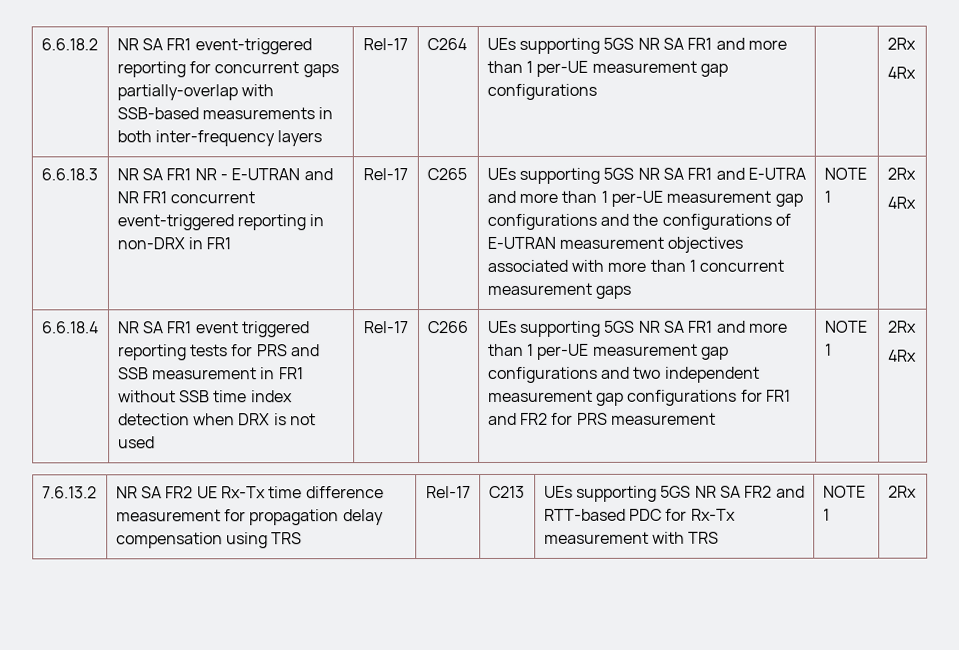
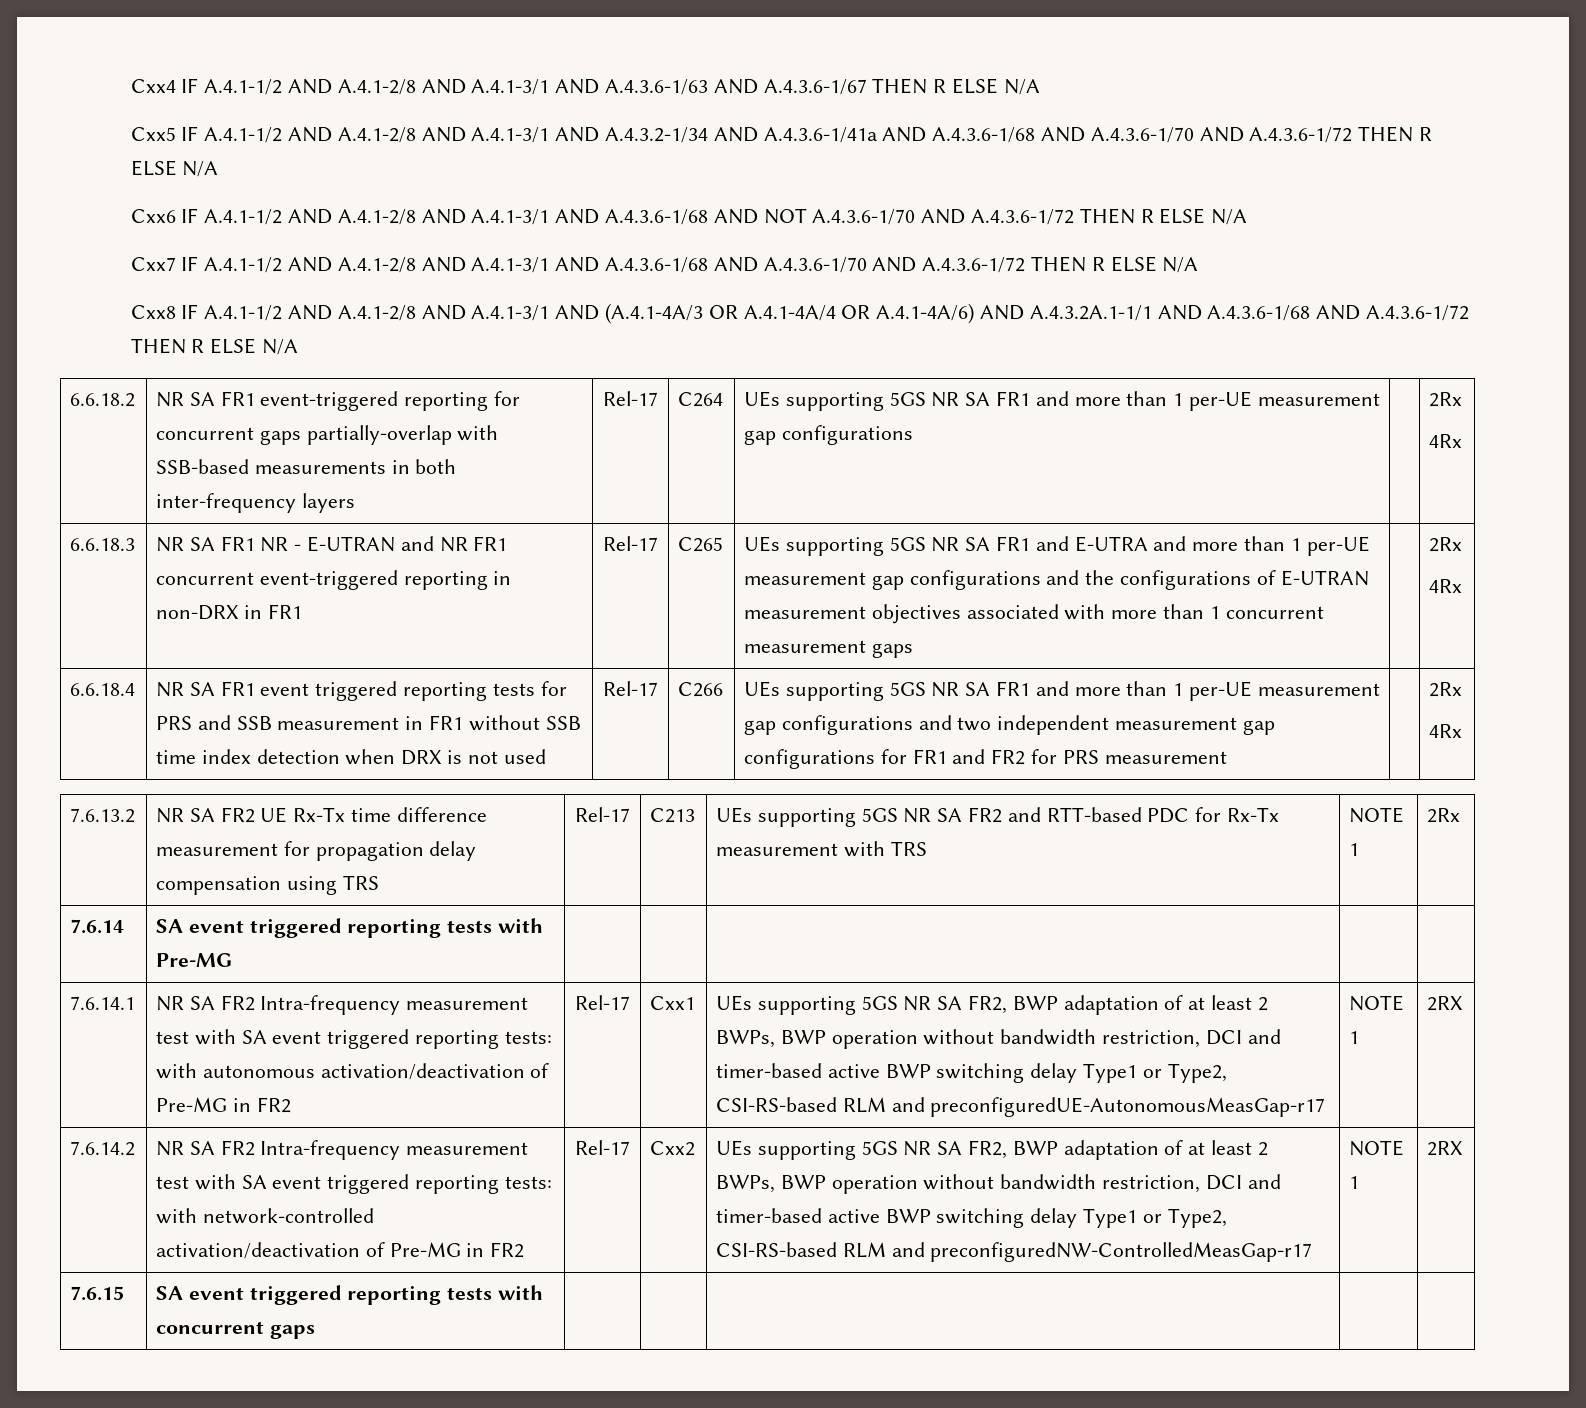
(40, 44) none -> [130,78,1040,95] [130,126,1433,143] [130,160,219,177] [130,208,1248,225] [130,256,1199,273] [130,303,1470,324] [130,338,298,355] Cxx4 IF A.4.1-1/2 AND A.4.1-2/8 AND A.4.1-3/1 AND A.4.3.6-1/63 AND A.4.3.6-1/67 THEN R ELSE N/A // Cxx5 IF A.4.1-1/2 AND A.4.1-2/8 AND A.4.1-3/1 AND A.4.3.2-1/34 AND A.4.3.6-1/41a AND A.4.3.6-1/68 AND A.4.3.6-1/70 AND A.4.3.6-1/72 THEN R ELSE N/A // Cxx6 IF A.4.1-1/2 AND A.4.1-2/8 AND A.4.1-3/1 AND A.4.3.6-1/68 AND NOT A.4.3.6-1/70 AND A.4.3.6-1/72 THEN R ELSE N/A // Cxx7 IF A.4.1-1/2 AND A.4.1-2/8 AND A.4.1-3/1 AND A.4.3.6-1/68 AND A.4.3.6-1/70 AND A.4.3.6-1/72 THEN R ELSE N/A // Cxx8 IF A.4.1-1/2 AND A.4.1-2/8 AND A.4.1-3/1 AND (A.4.1-4A/3 OR A.4.1-4A/4 OR A.4.1-4A/6) AND A.4.3.2A.1-1/1 AND A.4.3.6-1/68 AND A.4.3.6-1/72 THEN R ELSE N/A //
[823,167,867,180] [823,190,831,203] NOTE 1 -> (913, 650) none
[823,320,868,333] [824,343,832,356] NOTE 1 -> (1227, 757) none
(917, 491) none -> [70,919,125,934] [156,918,544,938] [156,953,233,967] [70,996,136,1010] [156,995,529,1015] [156,1029,552,1049] [156,1063,550,1080] [156,1097,291,1113] [575,995,630,1010] [650,996,696,1010] [716,995,1268,1015] [716,1029,1281,1049] [716,1063,1227,1083] [716,1097,1326,1117] [1349,995,1405,1011] [1349,1031,1360,1044] [1427,996,1464,1011] [70,1141,136,1156] [156,1140,529,1160] [156,1174,552,1194] [156,1208,374,1224] [156,1242,525,1259] [575,1140,630,1155] [650,1141,696,1156] [716,1140,1268,1160] [716,1174,1281,1194] [716,1208,1227,1228] [716,1242,1313,1262] [1349,1140,1405,1156] [1349,1176,1360,1189] [1427,1141,1464,1156] [70,1286,125,1301] [156,1285,544,1305] [156,1321,315,1339] // 7.6.14 | SA event triggered reporting tests with Pre-MG | | | | | // 7.6.14.1 | NR SA FR2 Intra-frequency measurement test with SA event triggered reporting tests: with autonomous activation/deactivation of Pre-MG in FR2 | Rel-17 | Cxx1 | UEs supporting 5GS NR SA FR2, BWP adaptation of at least 2 BWPs, BWP operation without bandwidth restriction, DCI and timer-based active BWP switching delay Type1 or Type2, CSI-RS-based RLM and preconfiguredUE-AutonomousMeasGap-r17 | NOTE 1 | 2RX // 7.6.14.2 | NR SA FR2 Intra-frequency measurement test with SA event triggered reporting tests: with network-controlled activation/deactivation of Pre-MG in FR2 | Rel-17 | Cxx2 | UEs supporting 5GS NR SA FR2, BWP adaptation of at least 2 BWPs, BWP operation without bandwidth restriction, DCI and timer-based active BWP switching delay Type1 or Type2, CSI-RS-based RLM and preconfiguredNW-ControlledMeasGap-r17 | NOTE 1 | 2RX // 7.6.15 | SA event triggered reporting tests with concurrent gaps | | | | |

